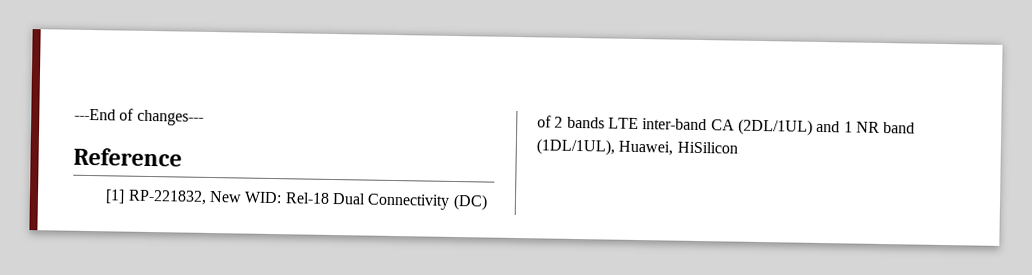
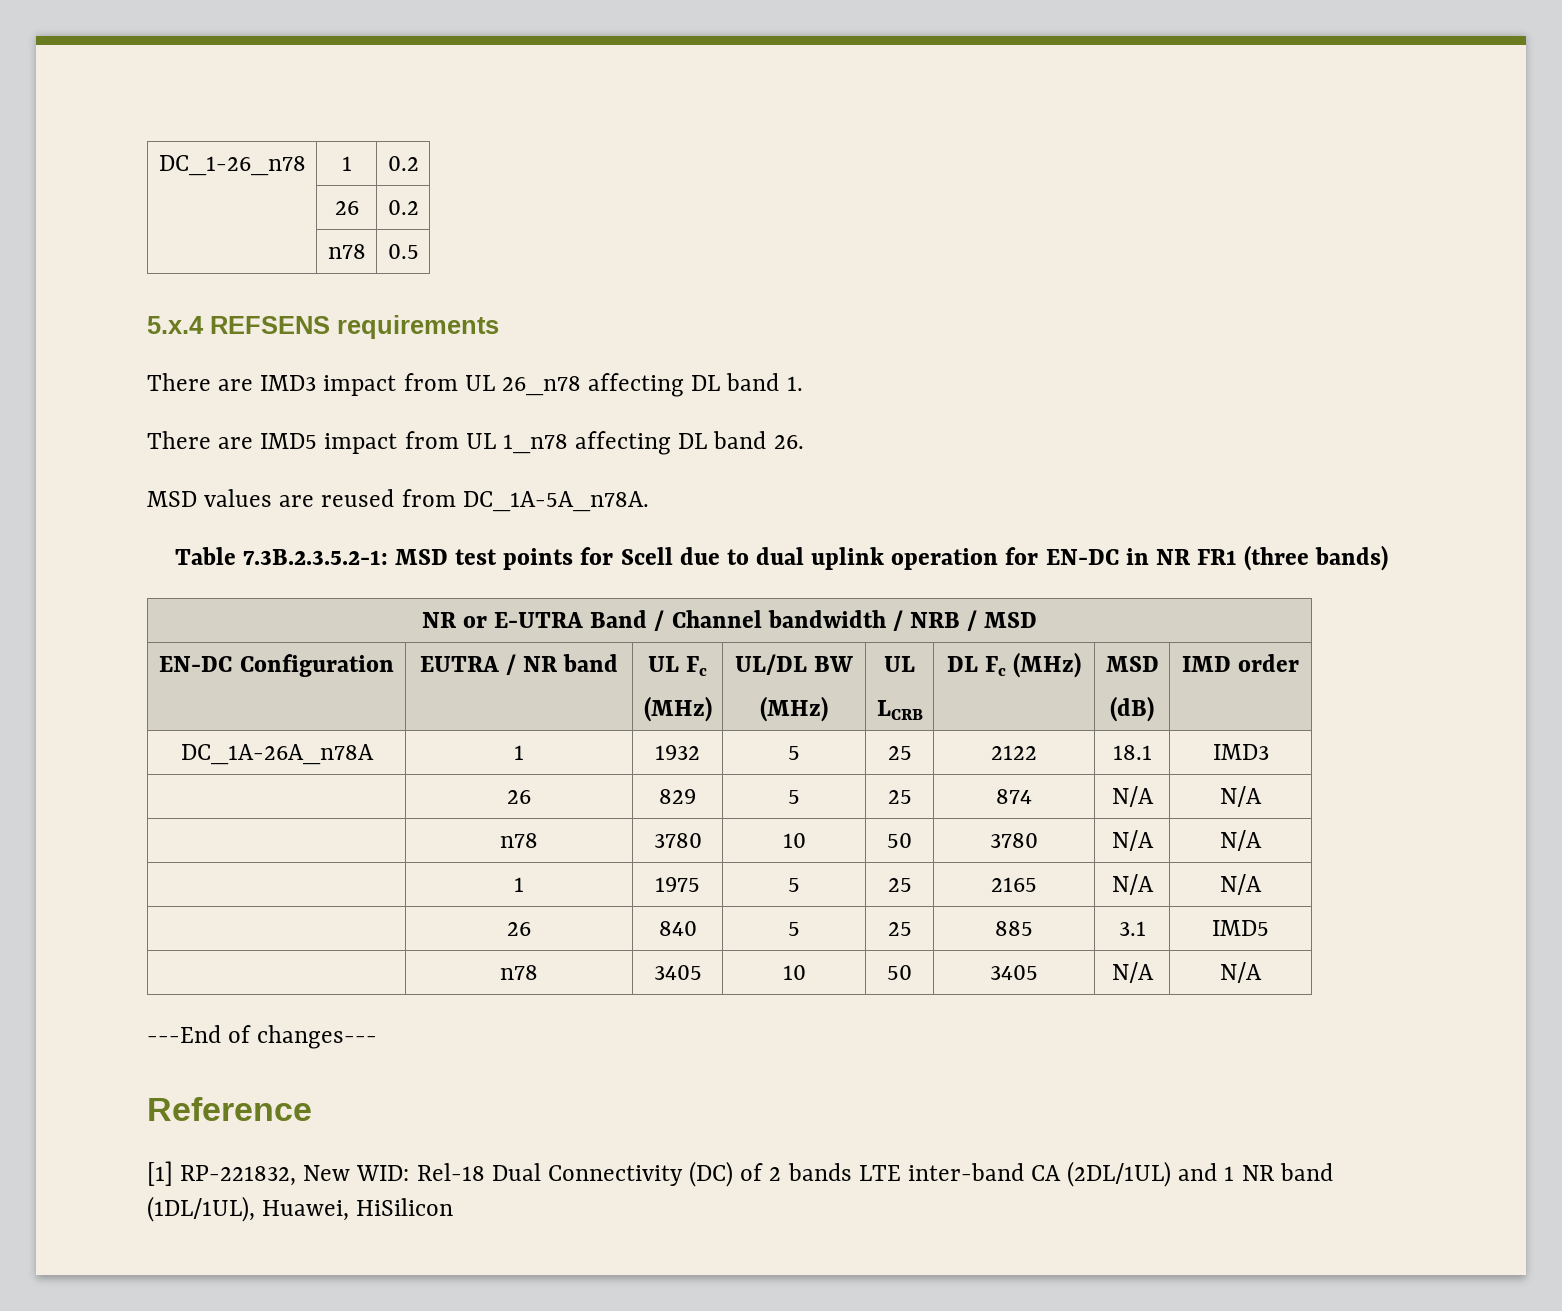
(74, 114) none -> [158,155,306,176] [341,156,352,171] [387,156,419,171] [334,201,359,215] [387,200,419,215] [327,244,366,259] [387,244,419,259] [147,315,499,339] [147,373,803,397] [147,431,804,455] [147,489,649,512] [174,545,1389,571] [421,610,1038,631] [159,654,394,677] [419,654,619,675] [647,656,708,676] [643,696,712,722] [734,654,854,675] [760,696,829,722] [884,656,916,672] [876,700,923,720] [946,652,1082,678] [1105,656,1159,672] [1110,696,1154,722] [1181,654,1300,672] [180,744,374,765] [514,745,524,760] [655,745,700,760] [788,746,801,760] [887,746,912,760] [991,745,1037,760] [1112,745,1152,760] [1212,744,1269,760] [507,790,531,804] [659,789,696,804] [788,790,801,804] [887,790,912,804] [996,789,1032,804] [1111,786,1154,807] [1220,786,1262,807] [500,833,538,848] [653,833,702,848] [782,833,806,848] [887,833,913,848] [990,833,1038,848] [1111,830,1154,851] [1220,830,1262,851] [514,877,524,892] [655,877,700,892] [788,878,801,892] [887,878,912,892] [991,877,1037,892] [1111,874,1154,895] [1220,874,1262,895] [507,922,531,936] [658,921,697,936] [788,922,801,936] [887,922,912,936] [995,921,1033,936] [1118,921,1146,936] [1212,920,1269,936] [500,965,538,980] [653,965,702,980] [782,965,806,980] [887,965,913,980] [990,965,1038,980] [1111,962,1154,983] [1220,962,1262,983] DC_1-26_n78 | 1 | 0.2 // | 26 | 0.2 // | n78 | 0.5 // 5.x.4 REFSENS requirements // There are IMD3 impact from UL 26_n78 affecting DL band 1. // There are IMD5 impact from UL 1_n78 affecting DL band 26. // MSD values are reused from DC_1A-5A_n78A. // Table 7.3B.2.3.5.2-1: MSD test points for Scell due to dual uplink operation for EN-DC in NR FR1 (three bands) // NR or E-UTRA Band / Channel bandwidth / NRB / MSD // EN-DC Configuration | EUTRA / NR band | UL Fc // (MHz) | UL/DL BW // (MHz) | UL // LCRB | DL Fc (MHz) | MSD // (dB) | IMD order // DC_1A-26A_n78A | 1 | 1932 | 5 | 25 | 2122 | 18.1 | IMD3 // | 26 | 829 | 5 | 25 | 874 | N/A | N/A // | n78 | 3780 | 10 | 50 | 3780 | N/A | N/A // | 1 | 1975 | 5 | 25 | 2165 | N/A | N/A // | 26 | 840 | 5 | 25 | 885 | 3.1 | IMD5 // | n78 | 3405 | 10 | 50 | 3405 | N/A | N/A //

